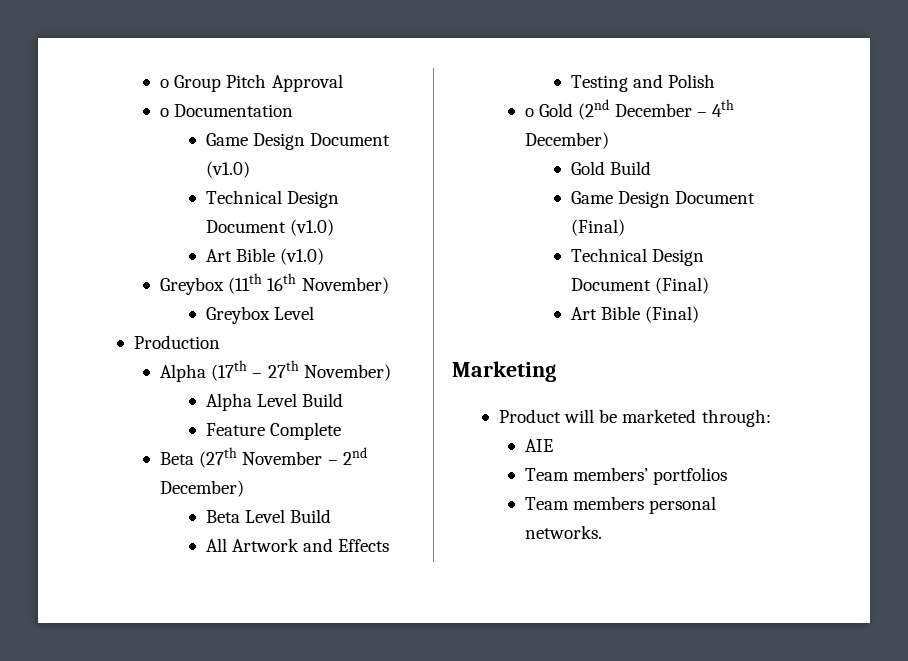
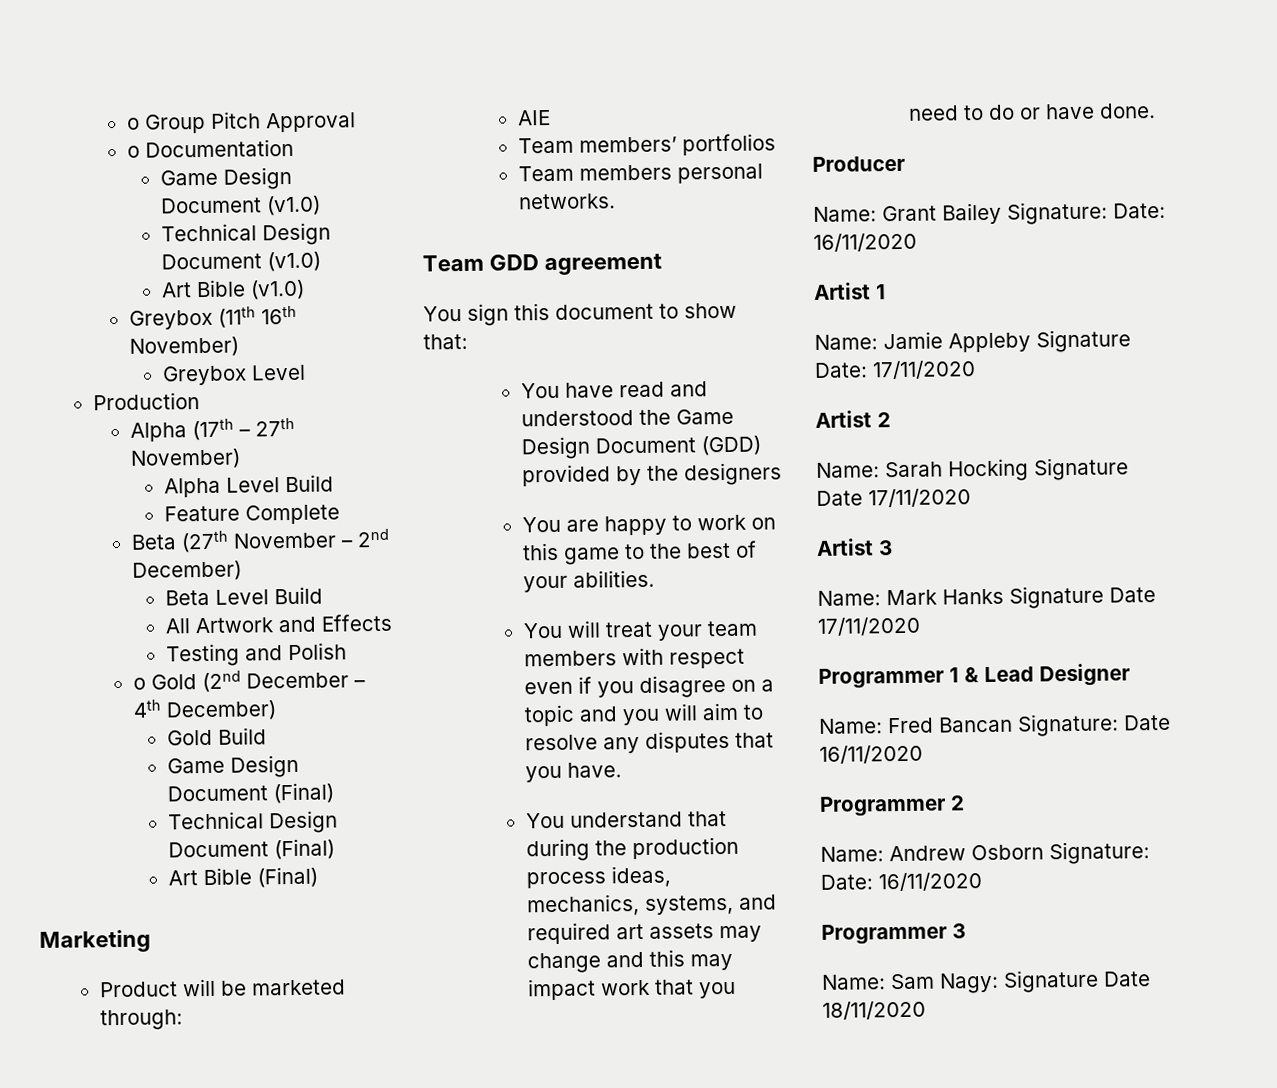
(603, 532) none -> [422,253,662,276] [423,302,737,326] [423,333,468,350] [520,381,708,399] [520,408,734,427] [520,435,761,460] [521,462,782,487] [521,514,776,536] [521,540,757,565] [522,569,655,593] [522,620,758,641] [523,647,745,669] [523,675,774,699] [523,702,764,727] [524,730,774,754] [524,762,622,783] [525,811,727,829] [525,836,739,862] [525,865,671,889] [526,894,777,917] [526,922,762,945] [526,949,733,974] [527,978,736,1001] [907,103,1156,121] [812,155,905,172] [813,201,1166,225] [813,232,917,252] [814,282,886,300] [814,329,1131,353] [814,360,976,380] [815,410,891,428] [816,457,1129,482] [816,488,971,508] [816,538,893,556] [817,585,1156,609] [817,616,921,636] [818,663,1130,689] [819,713,1171,737] [819,744,923,764] [819,795,965,817] [820,841,1150,865] [820,872,983,892] [821,923,966,945] [821,969,1151,994] [822,1000,926,1020] // Team GDD agreement // You sign this document to show that: // You have read and understood the Game Design Document (GDD) provided by the designers // You are happy to work on this game to the best of your abilities. // You will treat your team members with respect even if you disagree on a topic and you will aim to resolve any disputes that you have. // You understand that during the production process ideas, mechanics, systems, and required art assets may change and this may impact work that you need to do or have done. // Producer // Name: Grant Bailey Signature: Date: 16/11/2020 // Artist 1 // Name: Jamie Appleby Signature Date: 17/11/2020 // Artist 2 // Name: Sarah Hocking Signature Date 17/11/2020 // Artist 3 // Name: Mark Hanks Signature Date 17/11/2020 // Programmer 1 & Lead Designer // Name: Fred Bancan Signature: Date 16/11/2020 // Programmer 2 // Name: Andrew Osborn Signature: Date: 16/11/2020 // Programmer 3 // Name: Sam Nagy: Signature Date 18/11/2020

